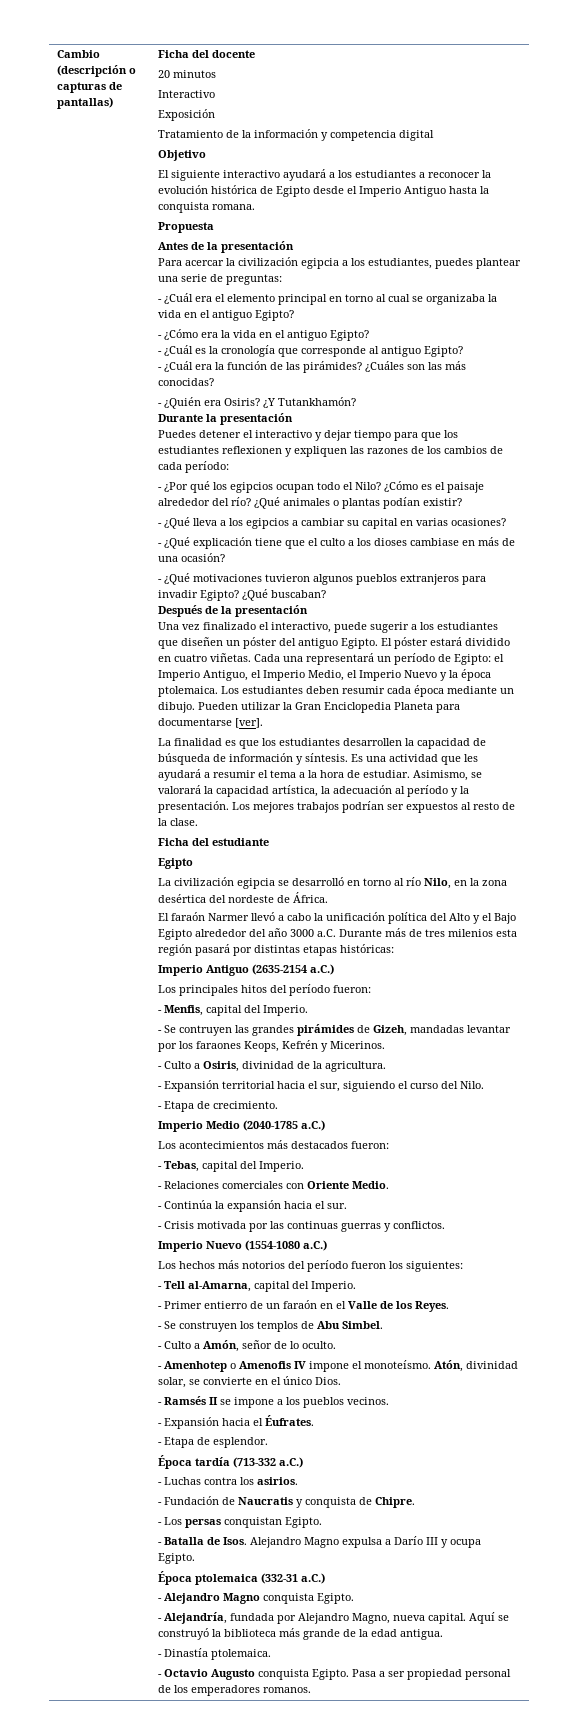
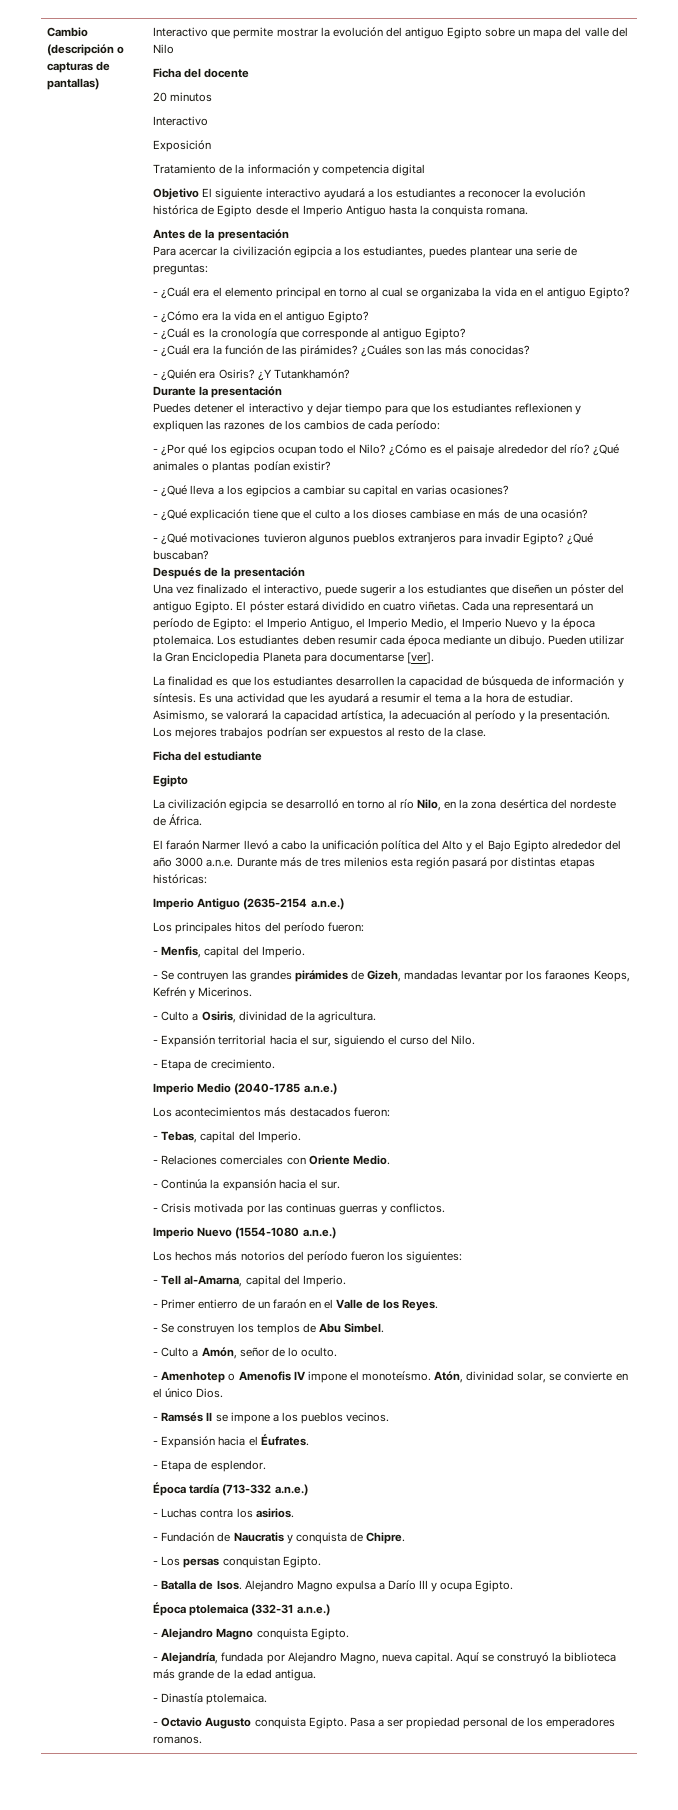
(114, 103) none -> [153,27,628,39] [153,44,175,54] Interactivo que permite mostrar la evolución del antiguo Egipto sobre un mapa del valle del Nilo //
(207, 155) // -> (200, 194) none
[158,222,215,233] // Propuesta -> (529, 211) none
[317,929,337,937] a.C. -> [206,859,234,867] a.n.e.
[310,964,335,975] a.C.) -> [310,898,344,910] a.n.e.)
[301,1120,326,1131] a.C.) -> [303,1083,337,1095] a.n.e.)
[303,1240,328,1251] a.C.) -> [302,1227,336,1239] a.n.e.)
[279,1457,304,1468] a.C.) -> [274,1484,308,1496] a.n.e.)
[301,1573,326,1584] a.C.) -> [296,1604,330,1616] a.n.e.)

